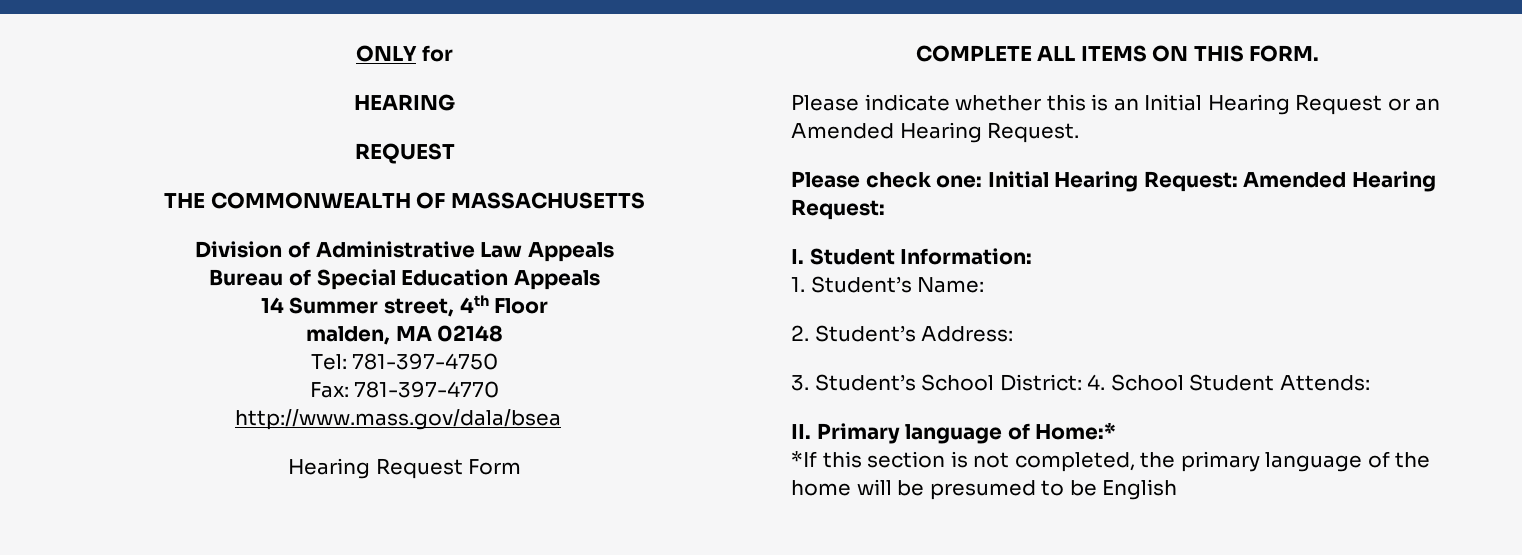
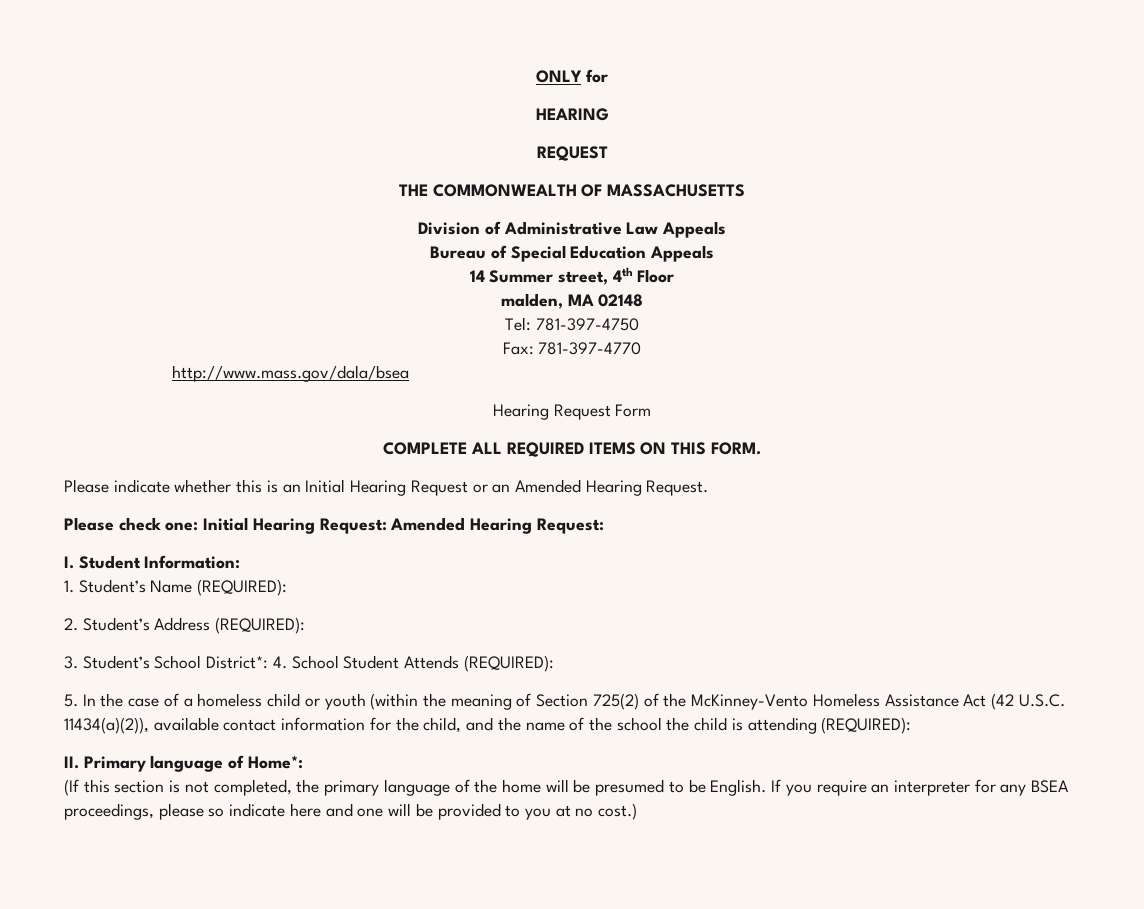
(1076, 53) none -> [506,442,584,457] REQUIRED
[917,277,985,293] Name: -> [150,579,288,596] Name (REQUIRED):
[921,326,1014,342] Address: -> [154,617,306,634] Address (REQUIRED):
[999,374,1082,391] District: -> [206,656,269,669] District*:
[1279,375,1370,391] Attends: -> [404,655,554,672] [64,693,1065,710] [64,717,912,734] Attends (REQUIRED): // 5. In the case of a homeless child or youth (within the meaning of Section 725(2) of the McKinney-Vento Homeless Assistance Act (42 U.S.C. 11434(a)(2)), available contact information for the child, and the name of the school the child is attending (REQUIRED):
[1035,422,1117,440] [791,451,817,467] Home:* // *If -> [247,755,303,769] [64,779,79,796] Home*: // (If
[1102,479,1178,500] English -> [710,779,1070,796] [64,803,638,820] English. If you require an interpreter for any BSEA proceedings, please so indicate here and one will be provided to you at no cost.)

